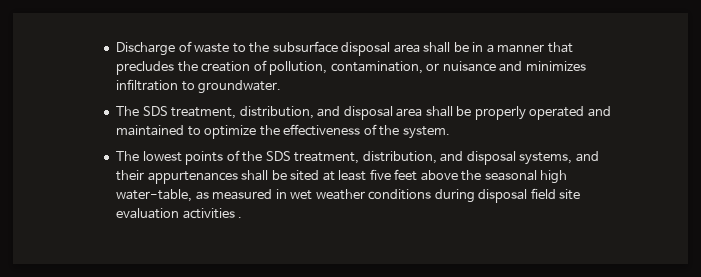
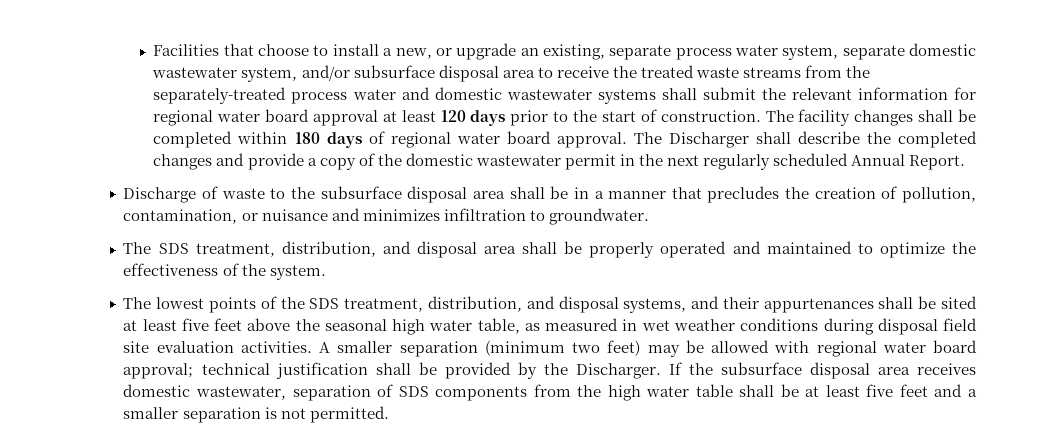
(116, 49) none -> [153,43,976,60] [152,65,871,82] [153,87,977,104] [153,109,977,126] [153,131,977,148] [153,153,966,170] Facilities that choose to install a new, or upgrade an existing, separate process water system, separate domestic wastewater system, and/or subsurface disposal area to receive the treated waste streams from the separately-treated process water and domestic wastewater systems shall submit the relevant information for regional water board approval at least 120 days prior to the start of construction. The facility changes shall be completed within 180 days of regional water board approval. The Discharger shall describe the completed changes and provide a copy of the domestic wastewater permit in the next regularly scheduled Annual Report. //
[116,189,193,202] water-table, -> [429,318,520,334] water table,
[182,208,243,219] activities . -> [240,340,978,357] [123,362,977,379] [123,384,977,401] [123,406,389,423] activities. A smaller separation (minimum two feet) may be allowed with regional water board approval; technical justification shall be provided by the Discharger. If the subsurface disposal area receives domestic wastewater, separation of SDS components from the high water table shall be at least five feet and a smaller separation is not permitted.

